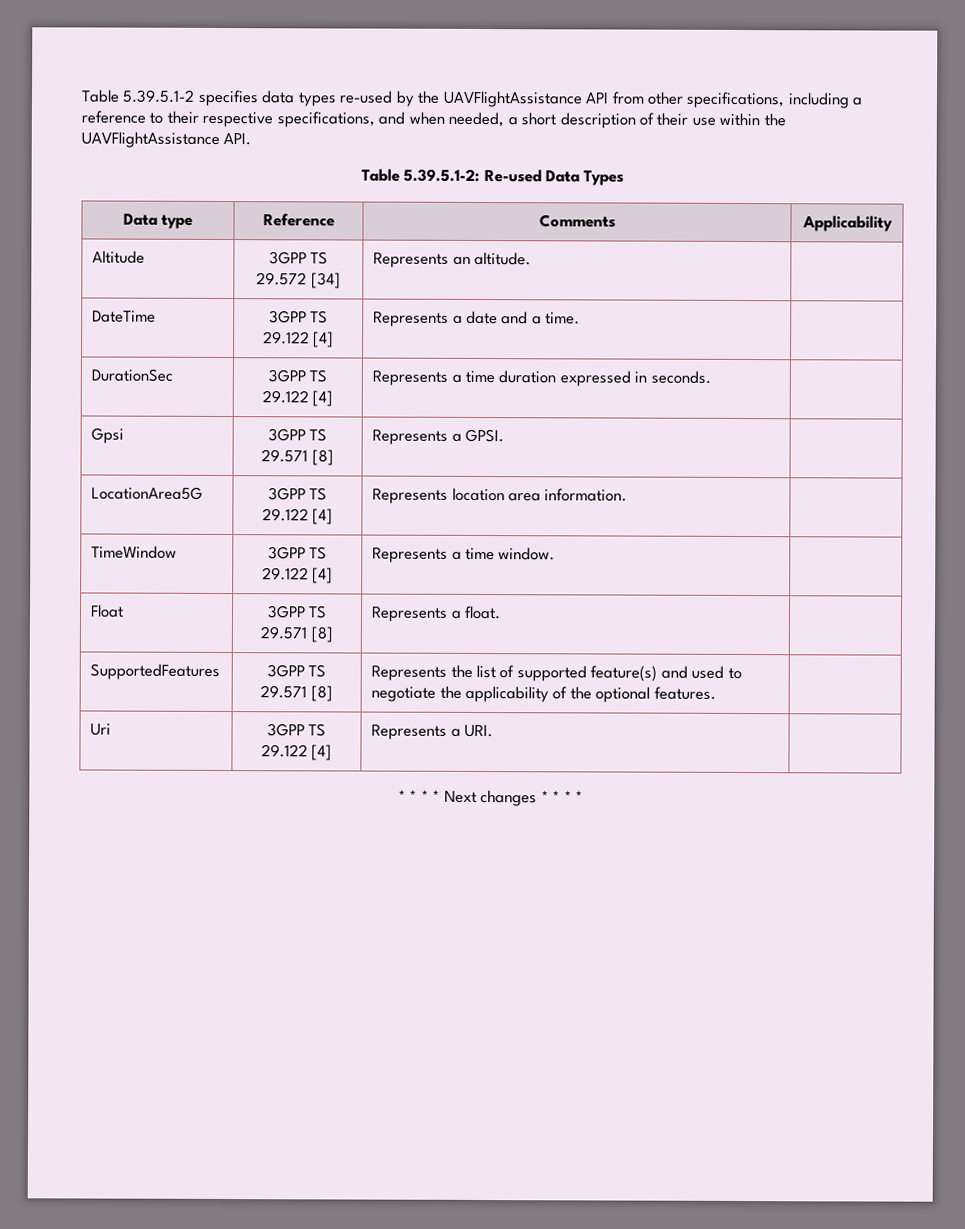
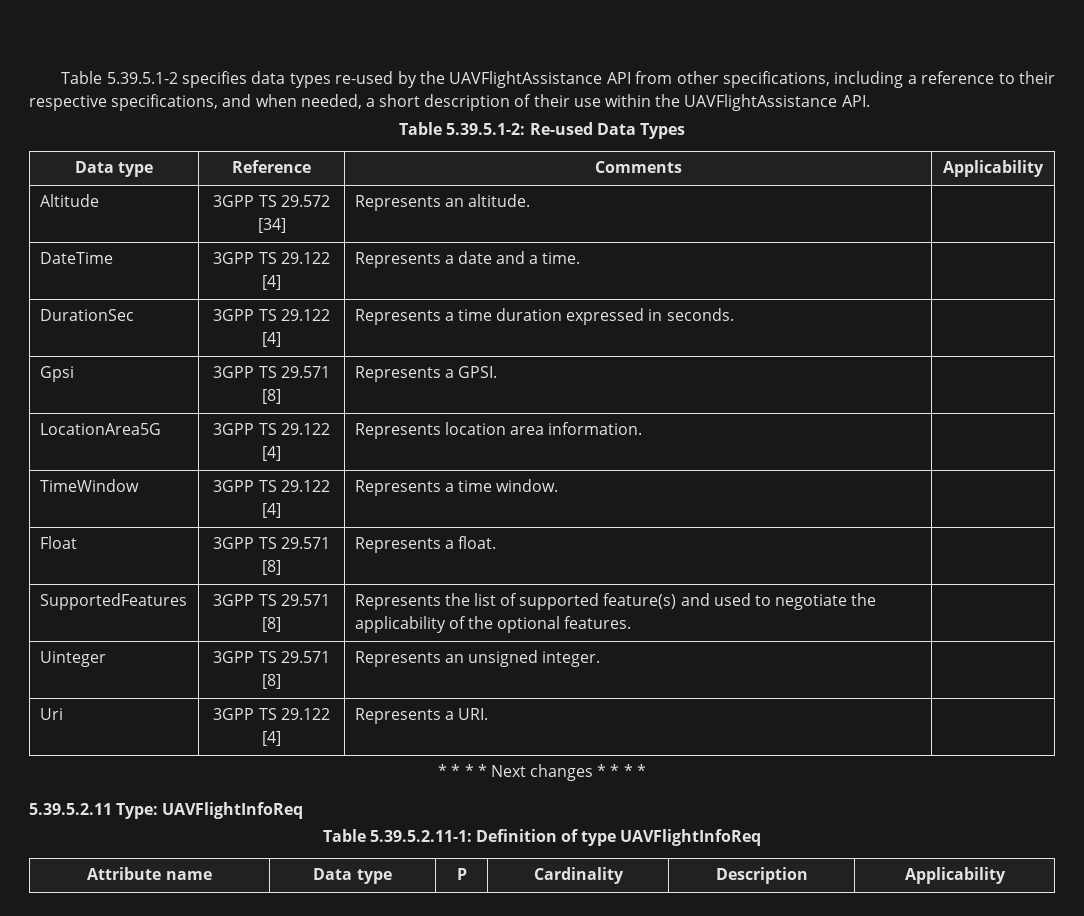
(716, 693) none -> [39,651,106,667] [213,651,330,663] [262,674,281,689] [354,650,601,667] // Uinteger | 3GPP TS 29.571 [8] | Represents an unsigned integer. |
(584, 796) none -> [29,802,304,819] [322,829,762,846] [87,867,212,880] [313,868,392,884] [456,868,467,880] [533,867,624,884] [715,867,808,884] [904,867,1006,884] // 5.39.5.2.11 Type: UAVFlightInfoReq // Table 5.39.5.2.11-1: Definition of type UAVFlightInfoReq // Attribute name | Data type | P | Cardinality | Description | Applicability

